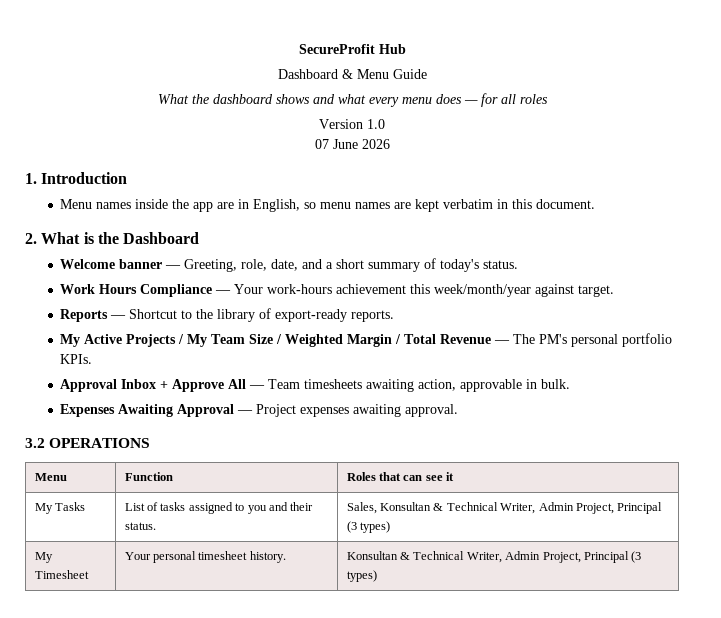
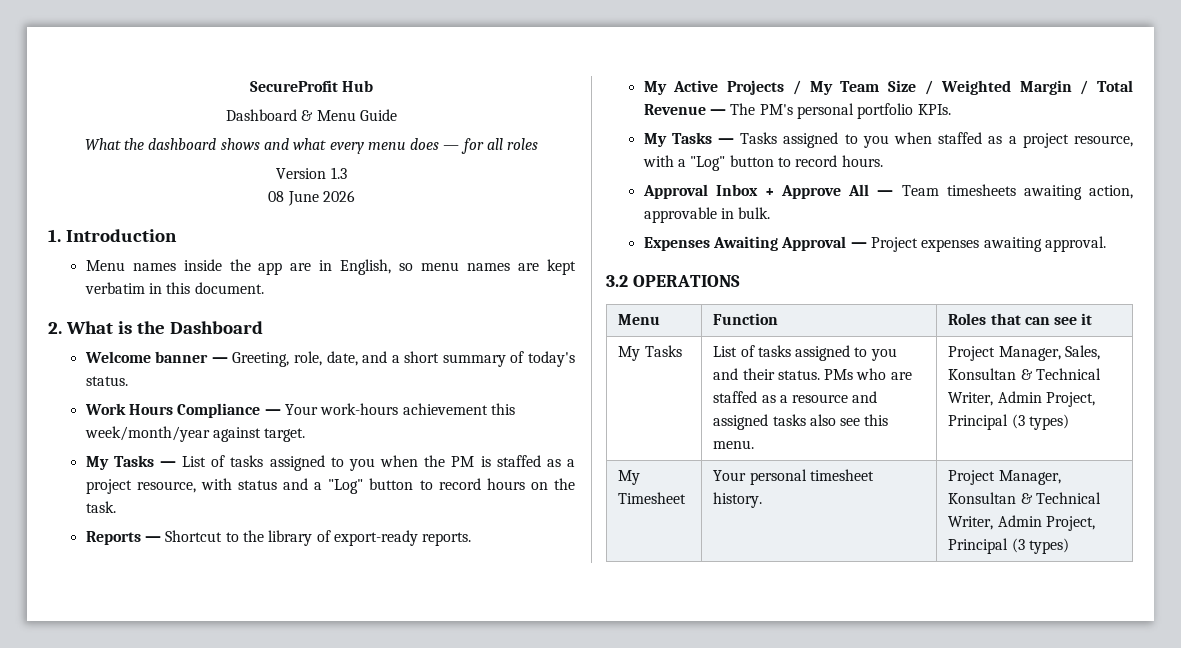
[367,119,385,129] [314,139,329,149] 1.0 // 07 -> [330,167,347,179] [268,191,285,202] 1.3 // 08
(615, 291) none -> [85,455,575,471] [85,478,575,494] [85,501,116,513] // My Tasks — List of tasks assigned to you when the PM is staffed as a project resource, with status and a "Log" button to record hours on the task.
(93, 359) none -> [643,132,1133,148] [642,155,883,171] // My Tasks — Tasks assigned to you when staffed as a project resource, with a "Log" button to record hours.
(156, 526) | -> [824,368,912,380] [713,391,878,403] [713,414,889,430] [713,440,755,449] [948,346,1061,361] PMs who are staffed as a resource and assigned tasks also see this menu. | Project Manager,
(286, 557) none -> [948,470,1061,485] Project Manager,

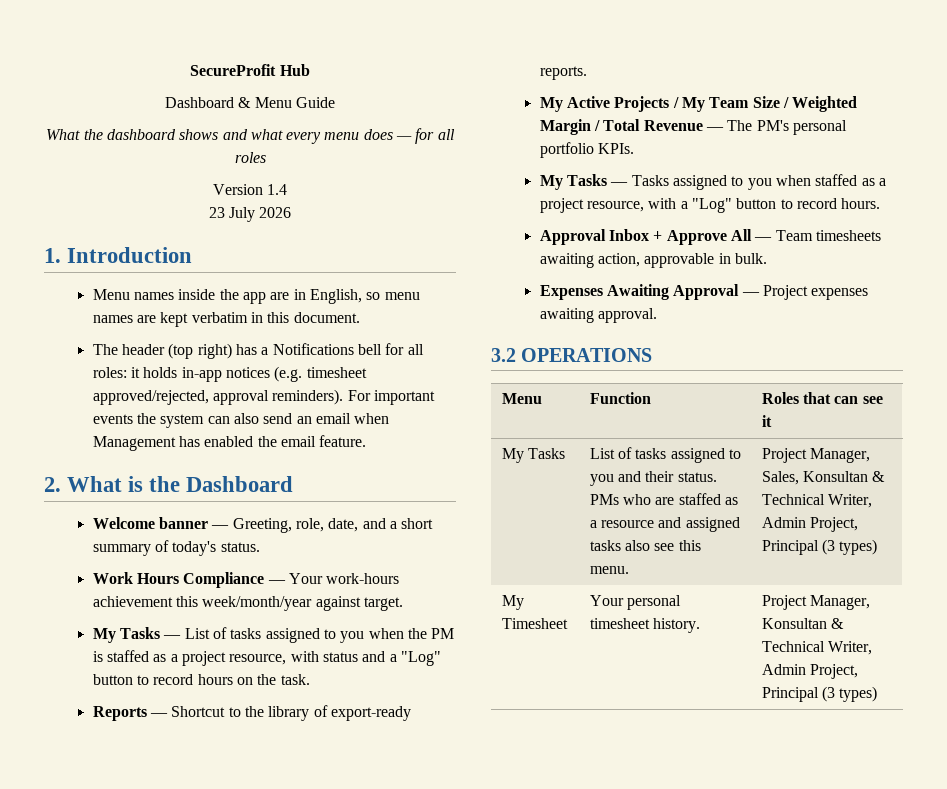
[330,167,347,179] [268,191,319,206] 1.3 // 08 June -> [267,184,288,195] [208,207,255,222] 1.4 // 23 July
(264, 288) none -> [92,343,424,359] [92,366,367,382] [92,389,436,405] [92,413,390,428] [92,435,367,451] // The header (top right) has a Notifications bell for all roles: it holds in-app notices (e.g. timesheet approved/rejected, approval reminders). For important events the system can also send an email when Management has enabled the email feature.

